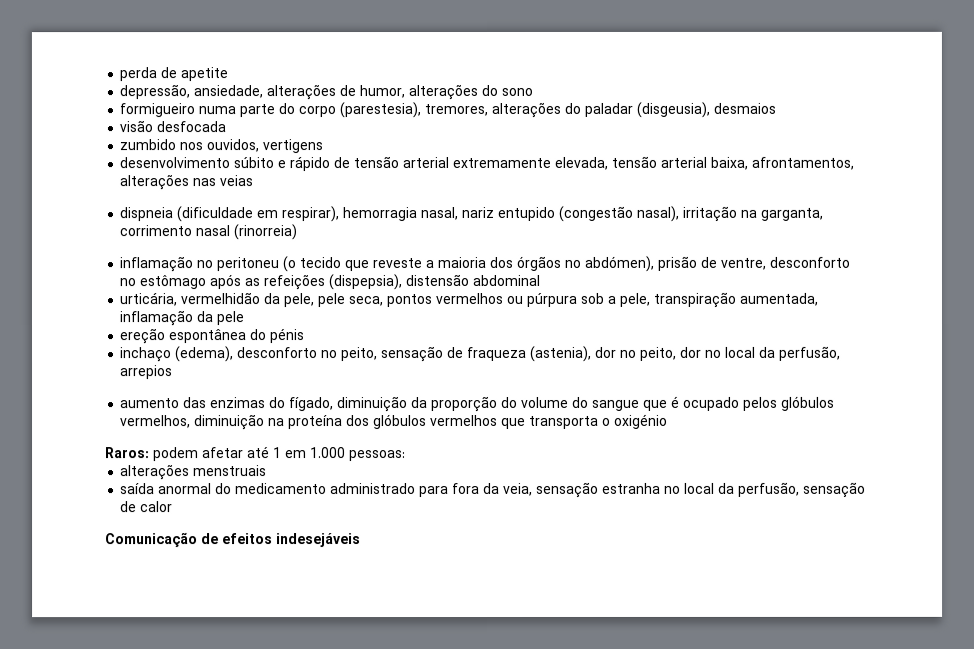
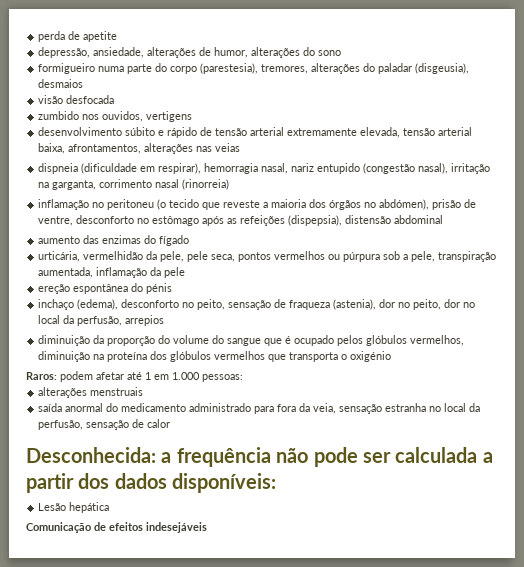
(541, 280) none -> [38,235,190,246] // aumento das enzimas do fígado
[120,397,335,412] aumento das enzimas do fígado, -> (165, 320) none
(174, 507) none -> [26,447,493,467] [26,473,277,493] [38,502,110,513] // Desconhecida: a frequência não pode ser calculada a partir dos dados disponíveis: // Lesão hepática

